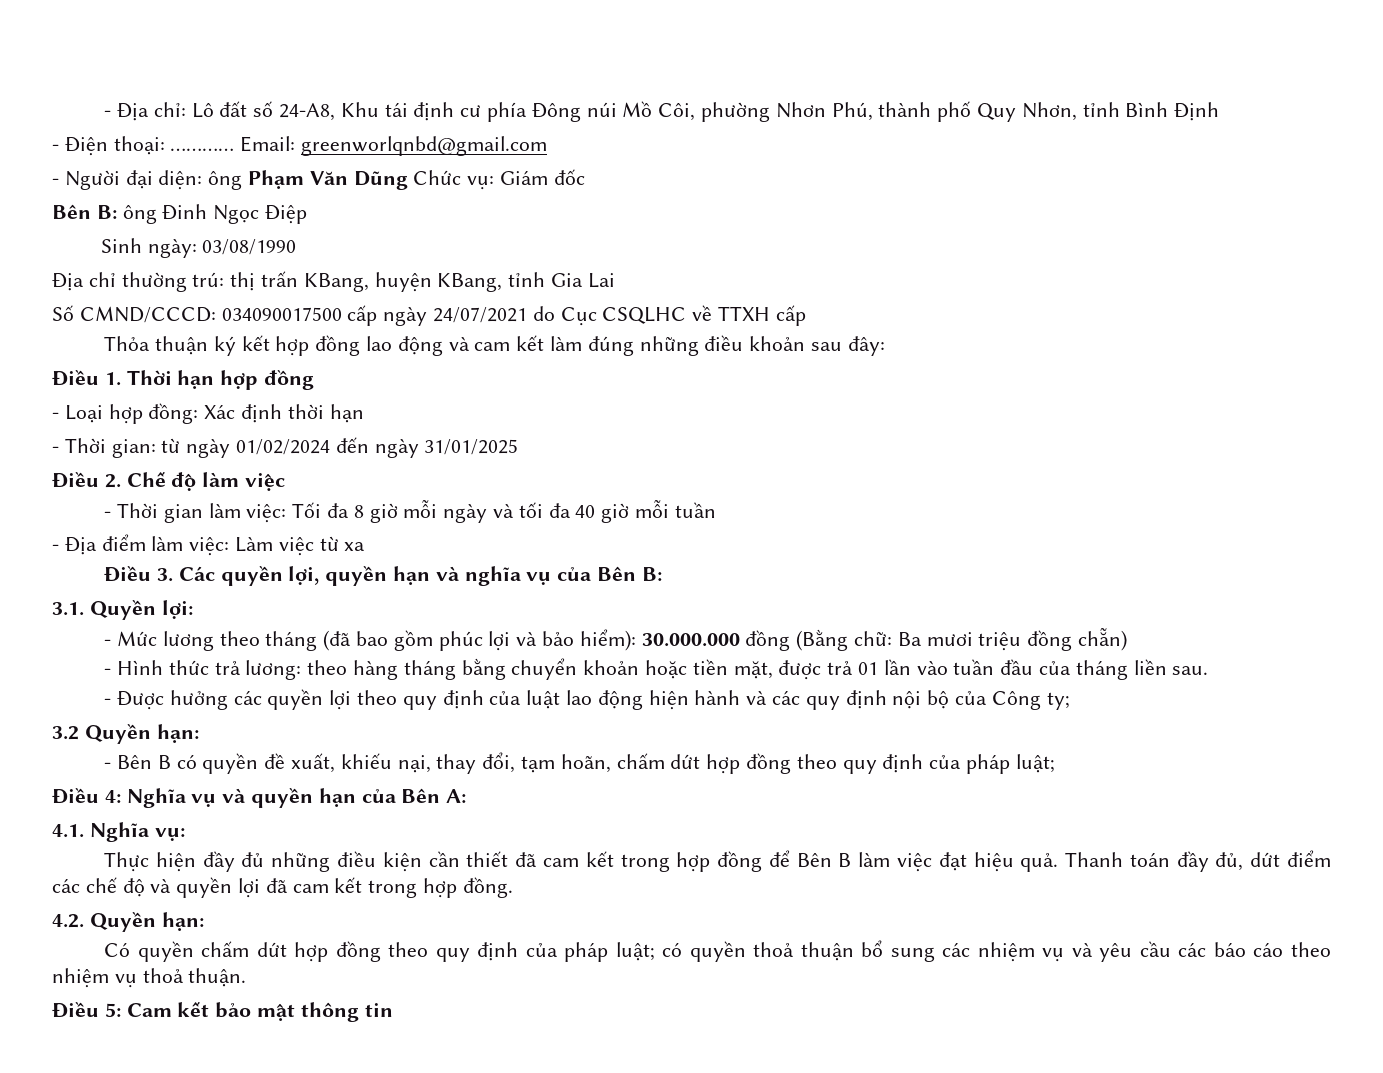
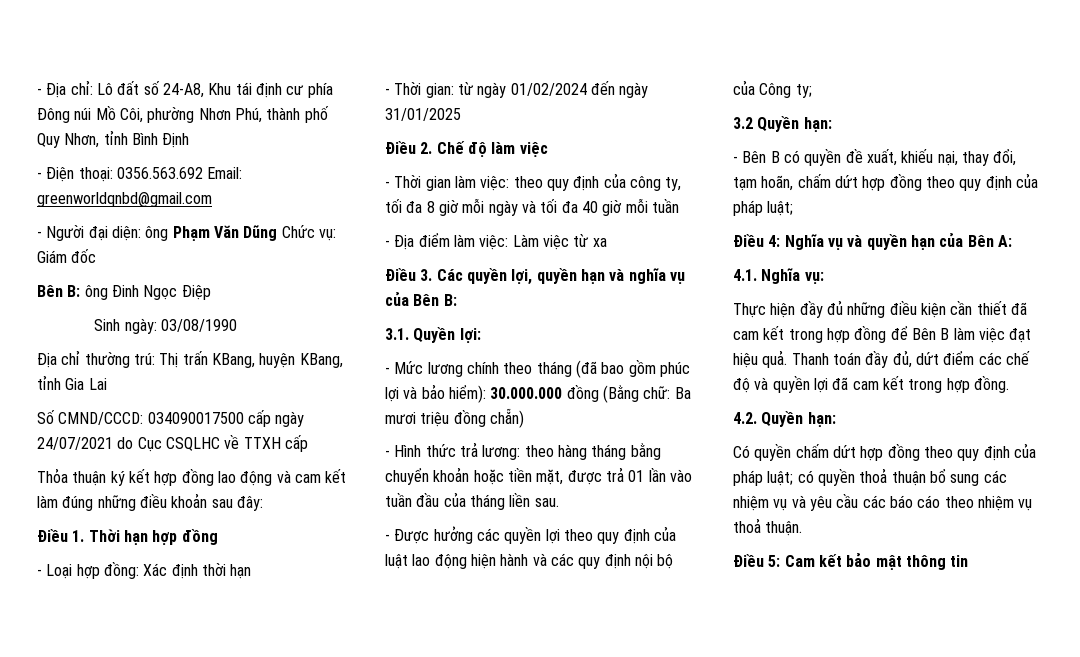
[170,136,548,156] ………… Email: greenworlqnbd@gmail.com -> [116,167,243,179] [37,192,212,207] 0356.563.692 Email: greenworldqnbd@gmail.com
[230,272,256,291] thị -> [159,353,179,368] Thị
[292,502,322,518] Tối -> [513,173,682,191] [385,199,402,213] theo quy định của công ty, tối
(214, 641) none -> [466,362,499,374] chính

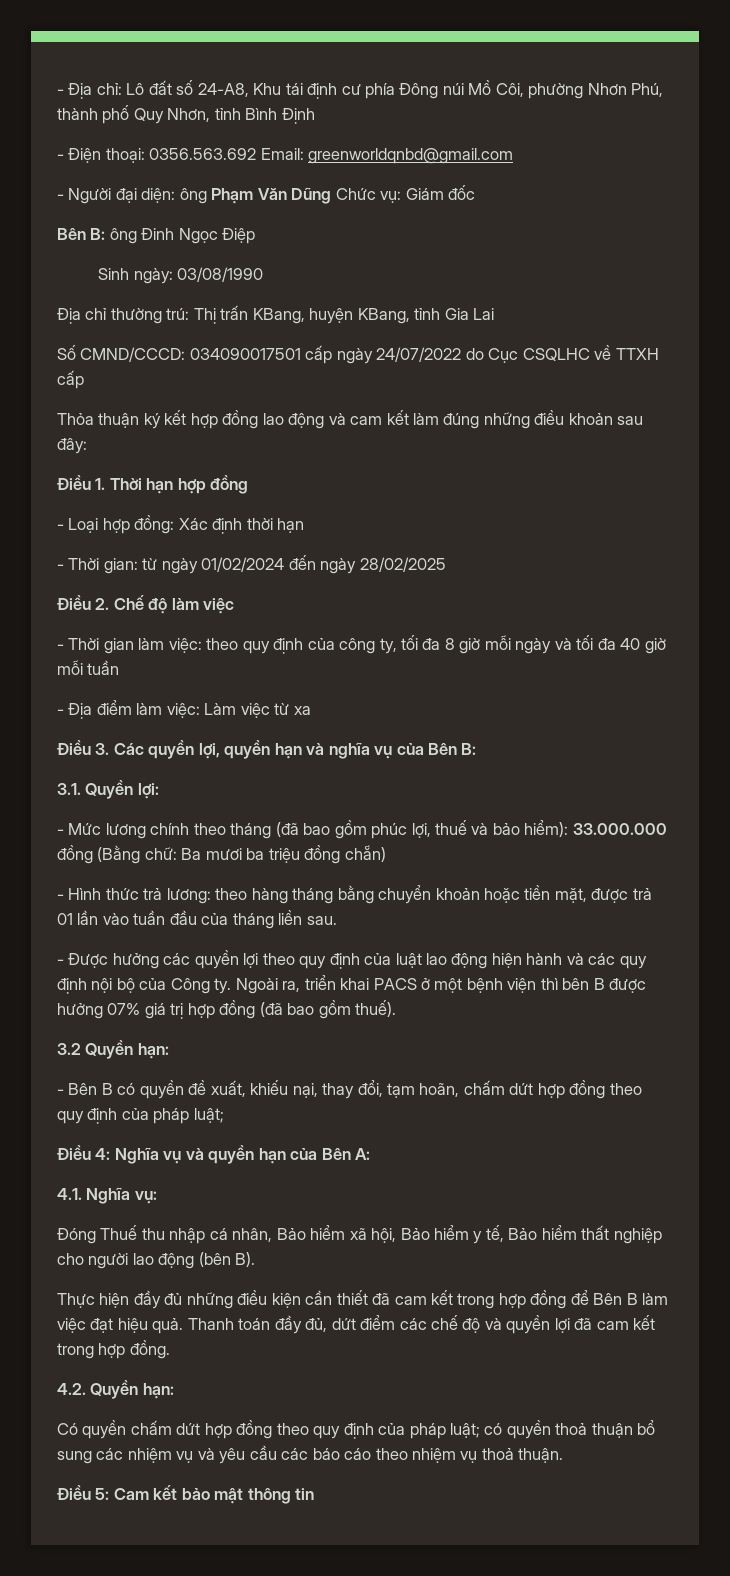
[147,412,244,424] 034090017500 -> [189,348,301,360] 034090017501
[37,437,113,450] 24/07/2021 -> [376,347,462,362] 24/07/2022
[385,108,461,121] 31/01/2025 -> [359,557,446,572] 28/02/2025
[385,387,399,402] lợi -> [411,820,468,838] lợi, thuế
[490,387,563,399] 30.000.000 -> [572,823,667,835] 33.000.000
(416, 418) none -> [246,848,265,860] ba
[795,84,812,98] ty; -> [214,975,647,994] [57,1000,397,1019] ty. Ngoài ra, triển khai PACS ở một bệnh viện thì bên B được hưởng 07% giá trị hợp đồng (đã bao gồm thuế).
(824, 278) none -> [57,1225,662,1244] [57,1252,256,1269] // Đóng Thuế thu nhập cá nhân, Bảo hiểm xã hội, Bảo hiểm y tế, Bảo hiểm thất nghiệp cho người lao động (bên B).

